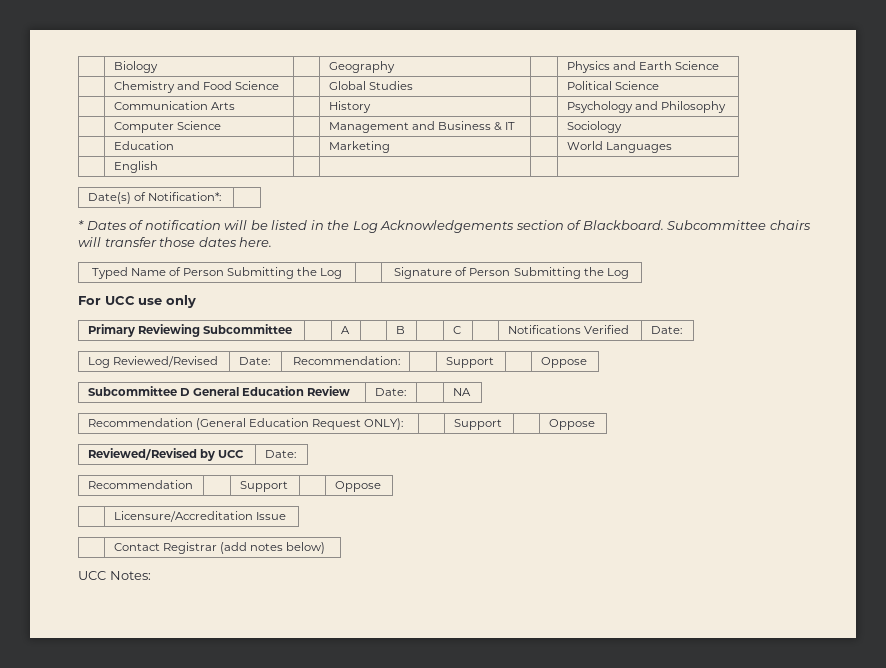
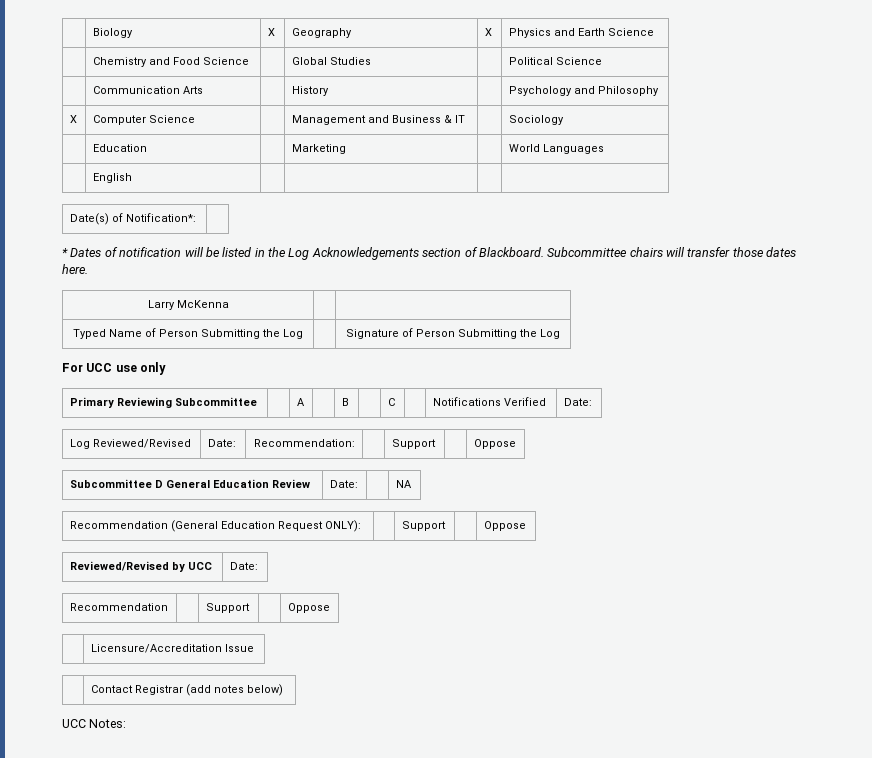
(158, 67) none -> [267,28,275,36] X
(395, 67) none -> [484,28,492,36] X
(727, 107) none -> [69,115,77,123] X
(273, 242) none -> [147,300,229,310] // Larry McKenna | |

